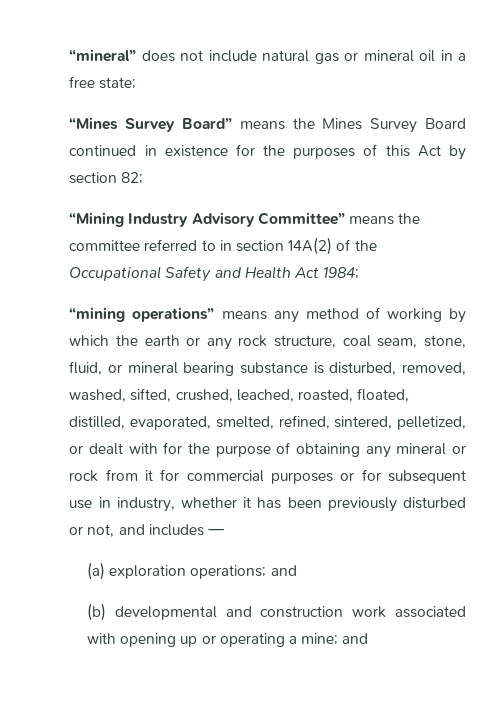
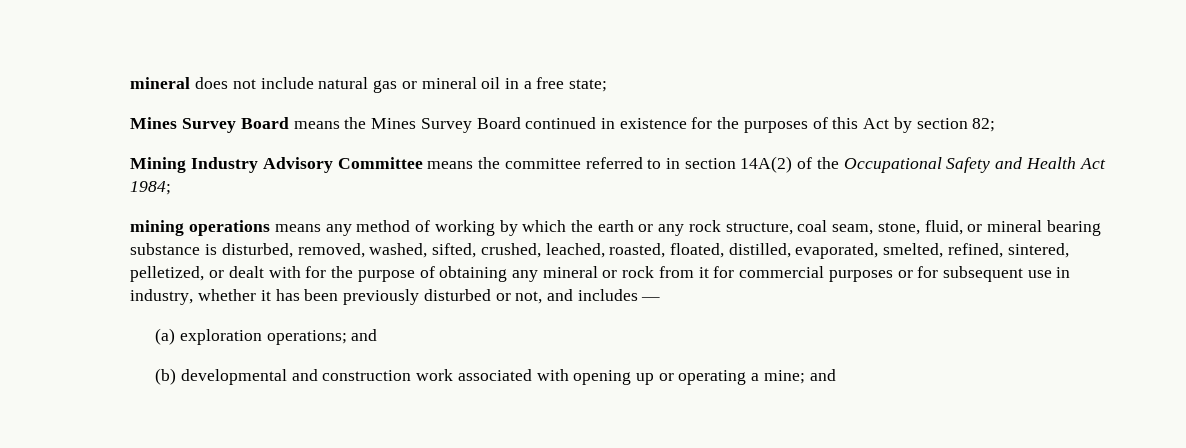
[69,49,137,62] “mineral” -> [130,77,191,89] mineral
[69,117,232,132] “Mines Survey Board” -> [130,117,289,133] Mines Survey Board
[69,212,125,227] “Mining -> [130,157,187,173] Mining
[257,212,345,225] Committee” -> [337,157,423,169] Committee
[69,307,215,322] “mining operations” -> [130,220,271,236] mining operations

